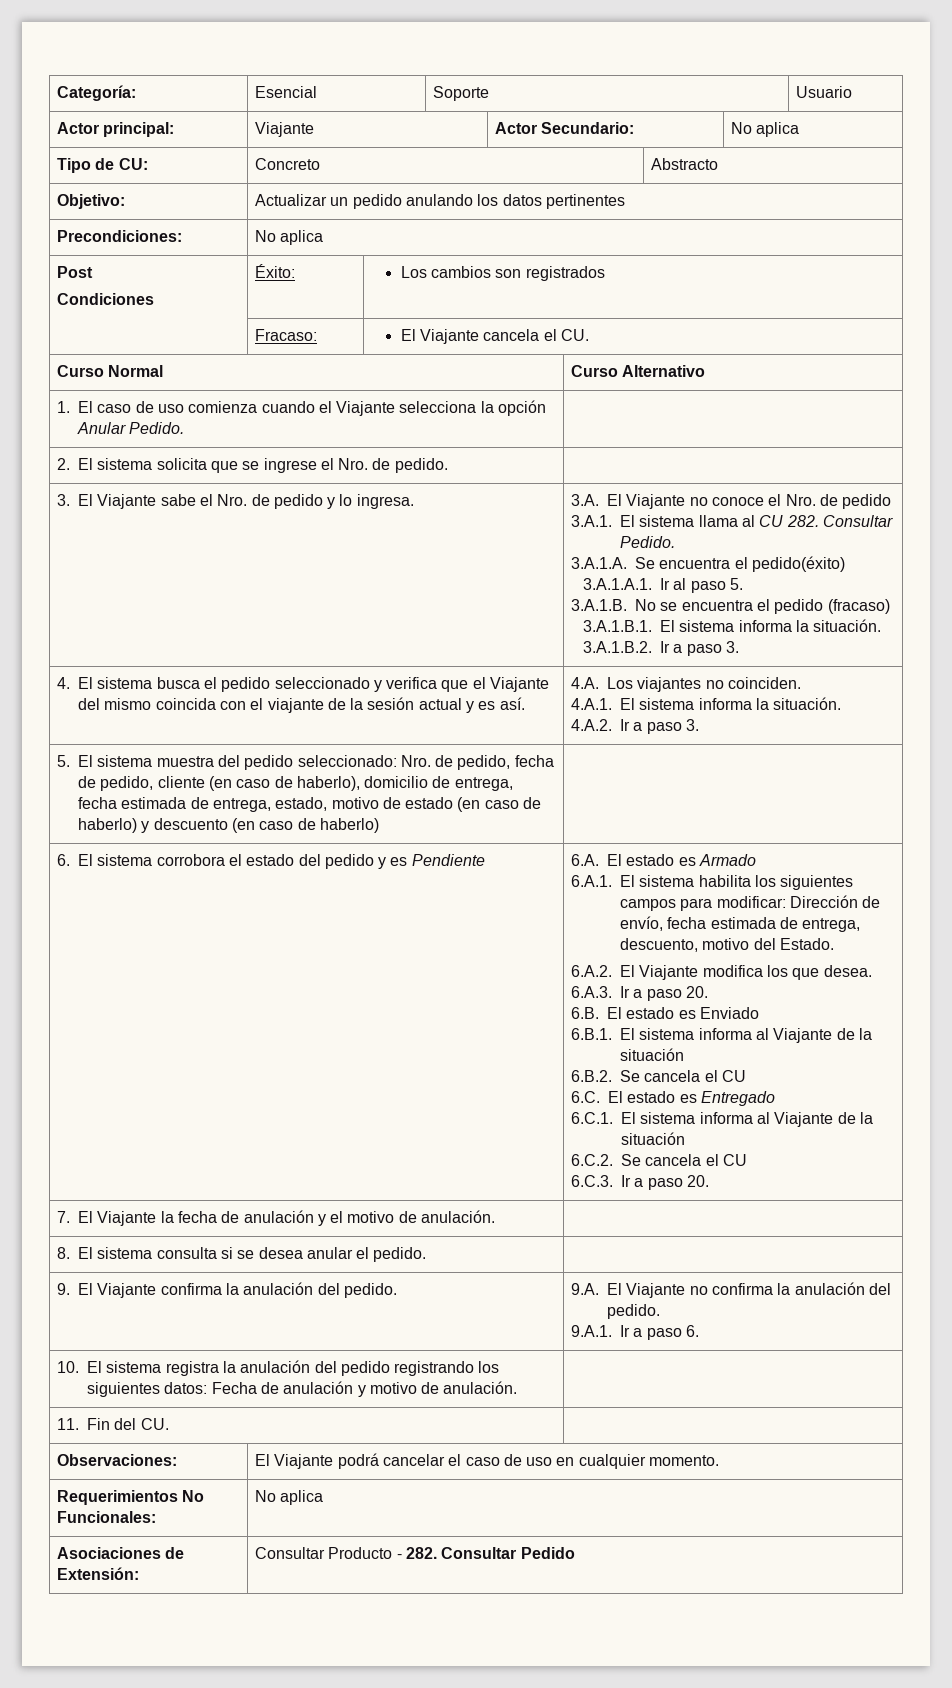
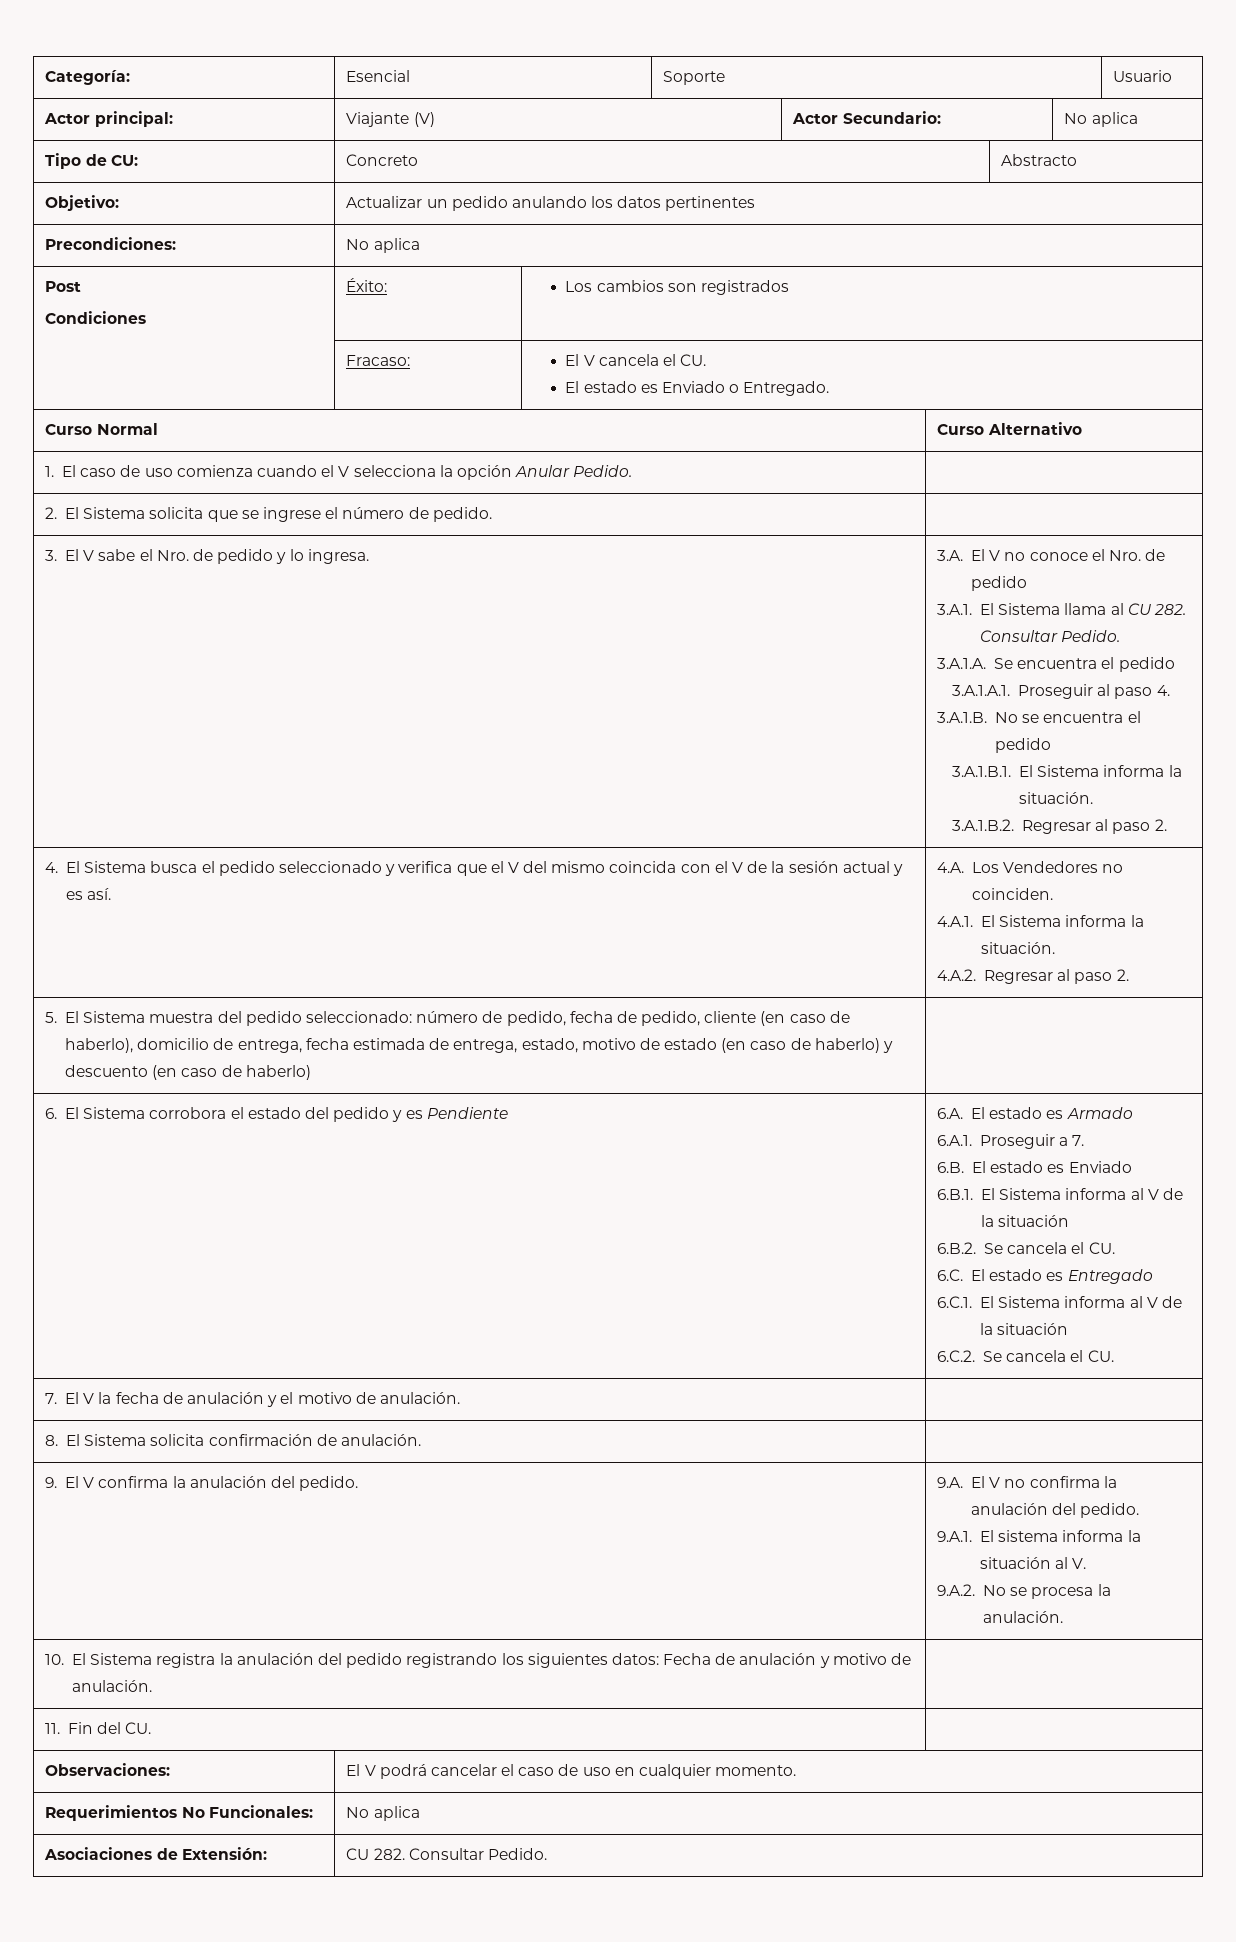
(314, 129) none -> [413,112,435,127] (V)
[419,329,589,344] Viajante cancela el CU. -> [583,354,707,366] [565,381,830,396] V cancela el CU. // El estado es Enviado o Entregado.
[336,401,396,416] Viajante -> [338,466,350,477] V
[97,458,153,470] sistema -> [83,507,146,519] Sistema
[338,458,369,470] Nro. -> [342,507,405,519] número
[97,494,157,509] Viajante -> [83,550,95,561] V
[626,494,686,509] Viajante -> [989,550,1001,561] V
[639,515,695,527] sistema -> [998,603,1061,615] Sistema
[751,556,845,572] pedido(éxito) -> [1118,657,1175,672] pedido
[660,578,743,593] Ir al paso 5. -> [1018,684,1170,699] Proseguir al paso 4.
[827,599,890,614] (fracaso) -> (1052, 745) none
[679,620,735,632] sistema -> [1037,765,1100,777] Sistema
[660,641,739,656] Ir a paso 3. -> [1022,819,1167,834] Regresar al paso 2.
[97,677,153,689] sistema -> [84,861,147,873] Sistema
[490,677,550,692] Viajante -> [507,862,519,873] V
[267,698,324,713] viajante -> [732,862,744,873] V
[637,677,702,692] viajantes -> [1003,861,1099,873] Vendedores
[639,698,695,710] sistema -> [999,915,1062,927] Sistema
[619,719,699,734] Ir a paso 3. -> [984,969,1129,984] Regresar al paso 2.
[97,755,153,767] sistema -> [83,1011,146,1023] Sistema
[400,755,431,767] Nro. -> [416,1011,479,1023] número
[97,854,153,866] sistema -> [83,1107,146,1119] Sistema
[619,875,854,890] [619,895,881,911] [619,916,861,932] [619,938,834,952] [570,965,872,980] [570,986,708,1001] El sistema habilita los siguientes campos para modificar: Dirección de envío, fecha estimada de entrega, descuento, motivo del Estado. // 6.A.2. El Viajante modifica los que desea. // 6.A.3. Ir a paso 20. -> [980,1134,1085,1149] Proseguir a 7.
[639,1028,833,1043] sistema informa al Viajante -> [999,1188,1159,1200] Sistema informa al V
[721,1070,746,1082] CU -> [1088,1242,1115,1254] CU.
[640,1112,834,1127] sistema informa al Viajante -> [998,1296,1158,1308] Sistema informa al V
[722,1154,747,1166] [570,1175,709,1190] CU // 6.C.3. Ir a paso 20. -> [1087,1350,1114,1362] CU.
[97,1211,157,1226] Viajante -> [83,1393,95,1404] V
[97,1247,427,1262] sistema consulta si se desea anular el pedido. -> [84,1434,421,1446] Sistema solicita confirmación de anulación.
[97,1283,157,1298] Viajante -> [83,1477,95,1488] V
[626,1283,686,1298] Viajante -> [989,1477,1001,1488] V
[619,1325,699,1340] Ir a paso 6. -> [980,1530,1141,1542] [980,1557,1087,1569] [937,1584,1111,1599] [983,1611,1064,1623] El sistema informa la situación al V. // 9.A.2. No se procesa la anulación.
[106,1361,162,1373] sistema -> [90,1653,153,1665] Sistema
[274,1454,334,1469] Viajante -> [364,1765,376,1776] V
[254,1547,575,1559] Consultar Producto - 282. Consultar Pedido -> [346,1848,547,1860] CU 282. Consultar Pedido.

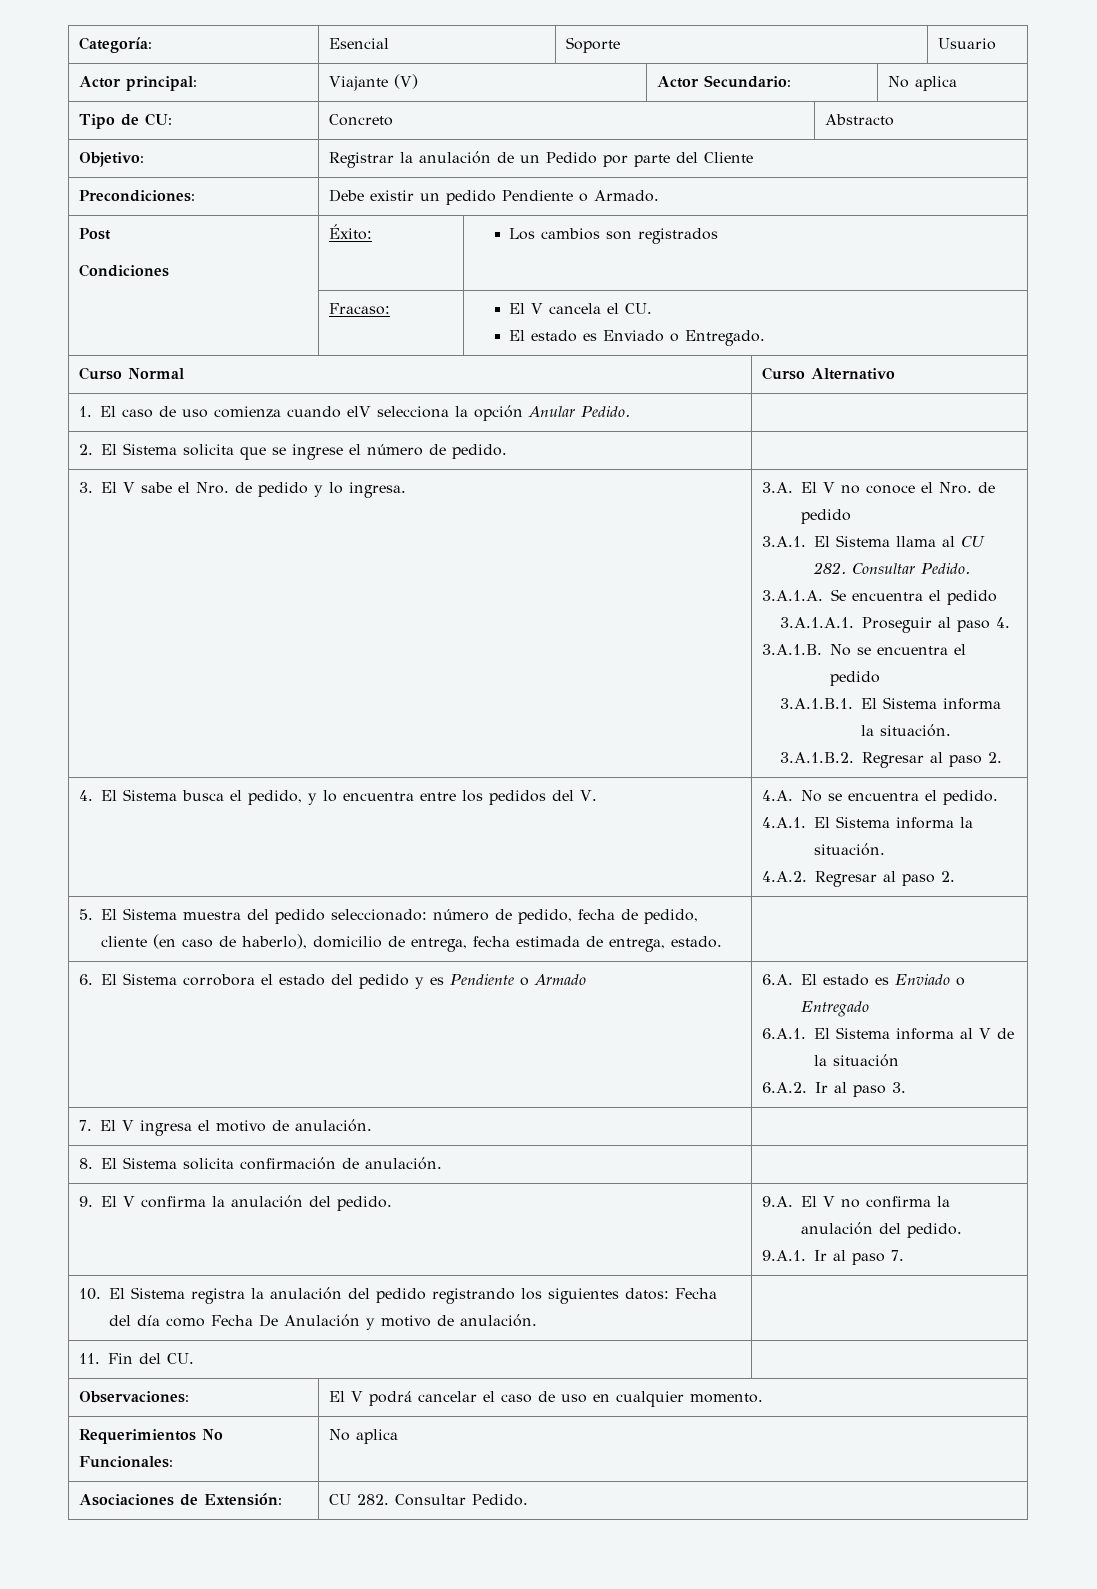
[346,196,756,211] [45,237,177,250] [346,238,420,253] Actualizar un pedido anulando los datos pertinentes // Precondiciones: | No aplica -> [328,151,753,168] [78,190,195,202] [328,189,659,205] Registrar la anulación de un Pedido por parte del Cliente // Precondiciones: | Debe existir un pedido Pendiente o Armado.
[321,465,350,477] el V -> [346,406,371,417] elV
[218,861,903,876] [66,888,112,900] [937,861,1124,873] [972,888,1054,900] pedido seleccionado y verifica que el V del mismo coincida con el V de la sesión actual y es así. | 4.A. Los Vendedores no coinciden. -> [247,790,597,805] [761,790,998,805] pedido, y lo encuentra entre los pedidos del V. | 4.A. No se encuentra el pedido.
[521,1038,894,1053] [65,1065,311,1080] estado, motivo de estado (en caso de haberlo) y descuento (en caso de haberlo) -> [670,936,722,948] estado.
(508, 1113) none -> [519,974,586,986] o Armado
[1066,1107,1133,1119] [937,1134,1085,1149] [937,1161,1132,1173] [937,1188,1183,1200] [981,1215,1070,1227] [937,1242,1115,1254] [937,1269,1064,1281] Armado // 6.A.1. Proseguir a 7. // 6.B. El estado es Enviado // 6.B.1. El Sistema informa al V de la situación // 6.B.2. Se cancela el CU. // 6.C. El estado es -> [894,974,965,986] Enviado o
[937,1296,1182,1308] [980,1323,1069,1335] [937,1350,1114,1362] [45,1392,278,1407] 6.C.1. El Sistema informa al V de la situación // 6.C.2. Se cancela el CU. // 7. El V la fecha de anulación y -> [761,1027,1014,1040] [813,1054,899,1067] [761,1082,906,1097] [78,1120,192,1136] 6.A.1. El Sistema informa al V de la situación // 6.A.2. Ir al paso 3. // 7. El V ingresa
[980,1530,1141,1542] [980,1557,1087,1569] [937,1584,1111,1599] [983,1611,1064,1623] El sistema informa la situación al V. // 9.A.2. No se procesa la anulación. -> [813,1250,904,1265] Ir al paso 7.
[715,1653,817,1665] de anulación -> [108,1314,360,1327] del día como Fecha De Anulación

